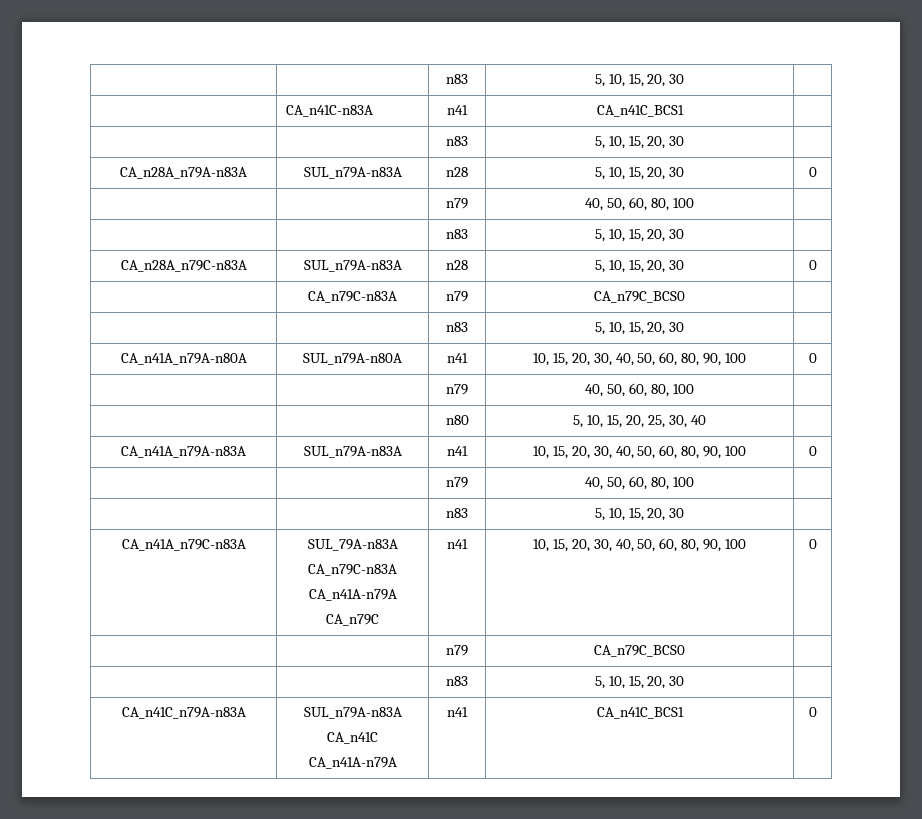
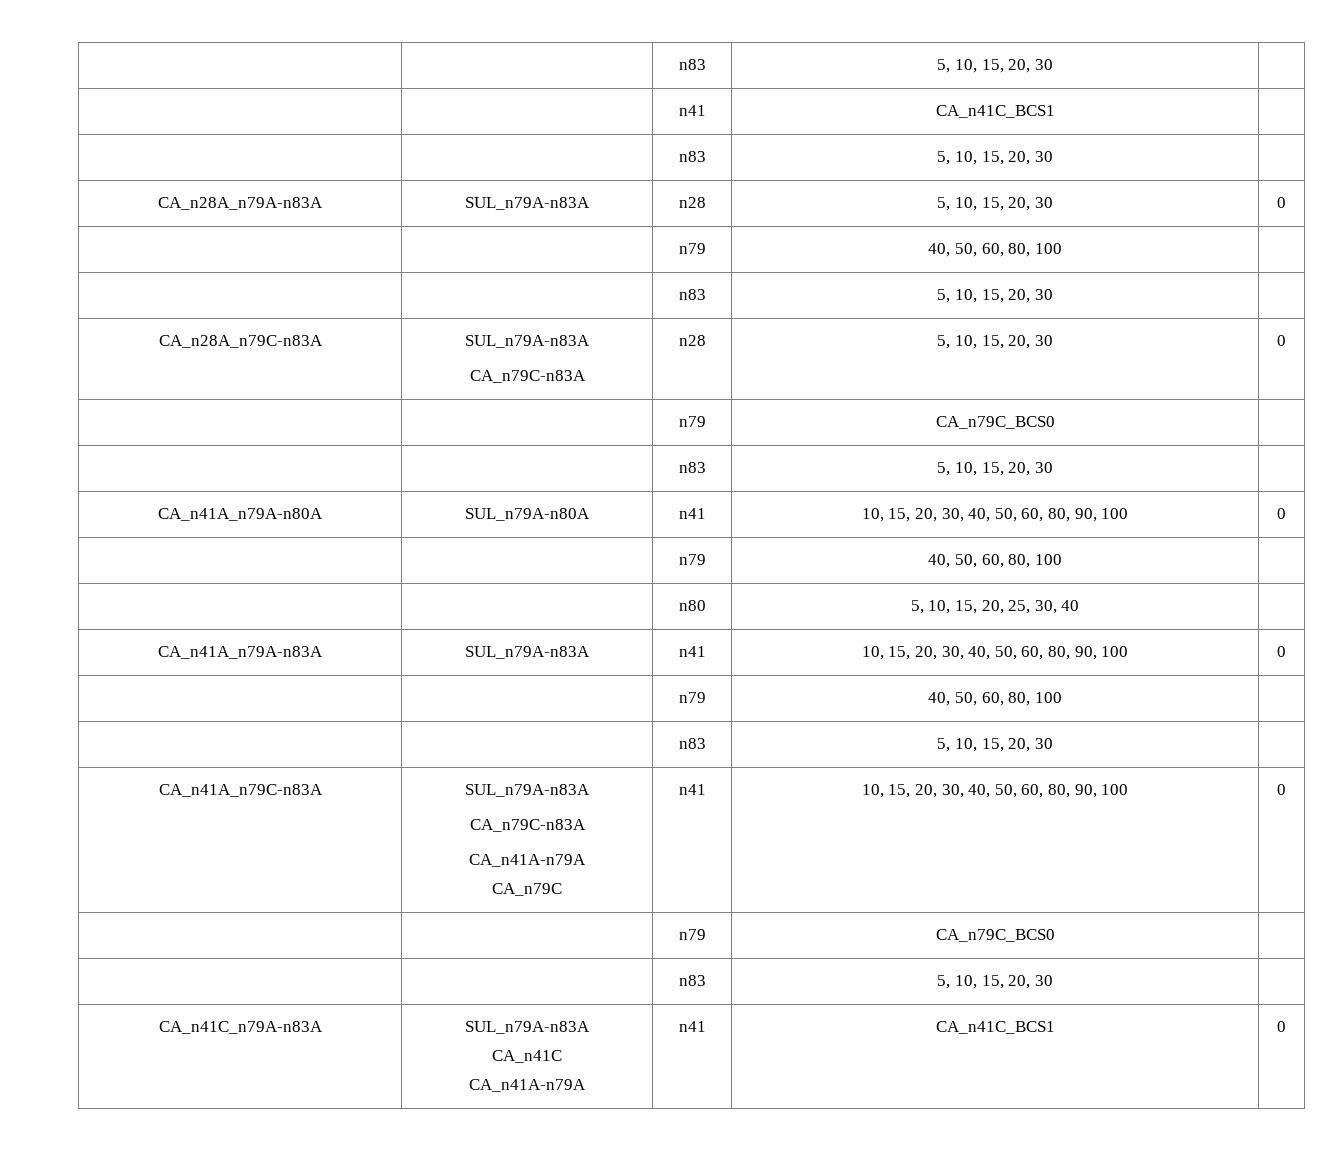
[286,105,374,117] CA_n41C-n83A -> (1053, 64) none
[446,260,468,270] [594,260,685,273] [808,260,817,270] [308,291,397,303] | n28 | 5, 10, 15, 20, 30 | 0 // | CA_n79C-n83A -> [469,370,586,383] [678,335,706,346] [937,335,1053,349] [1277,335,1286,346] // CA_n79C-n83A | n28 | 5, 10, 15, 20, 30 | 0 // |
[307,539,398,551] SUL_79A-n83A -> [465,784,590,797] SUL_n79A-n83A

